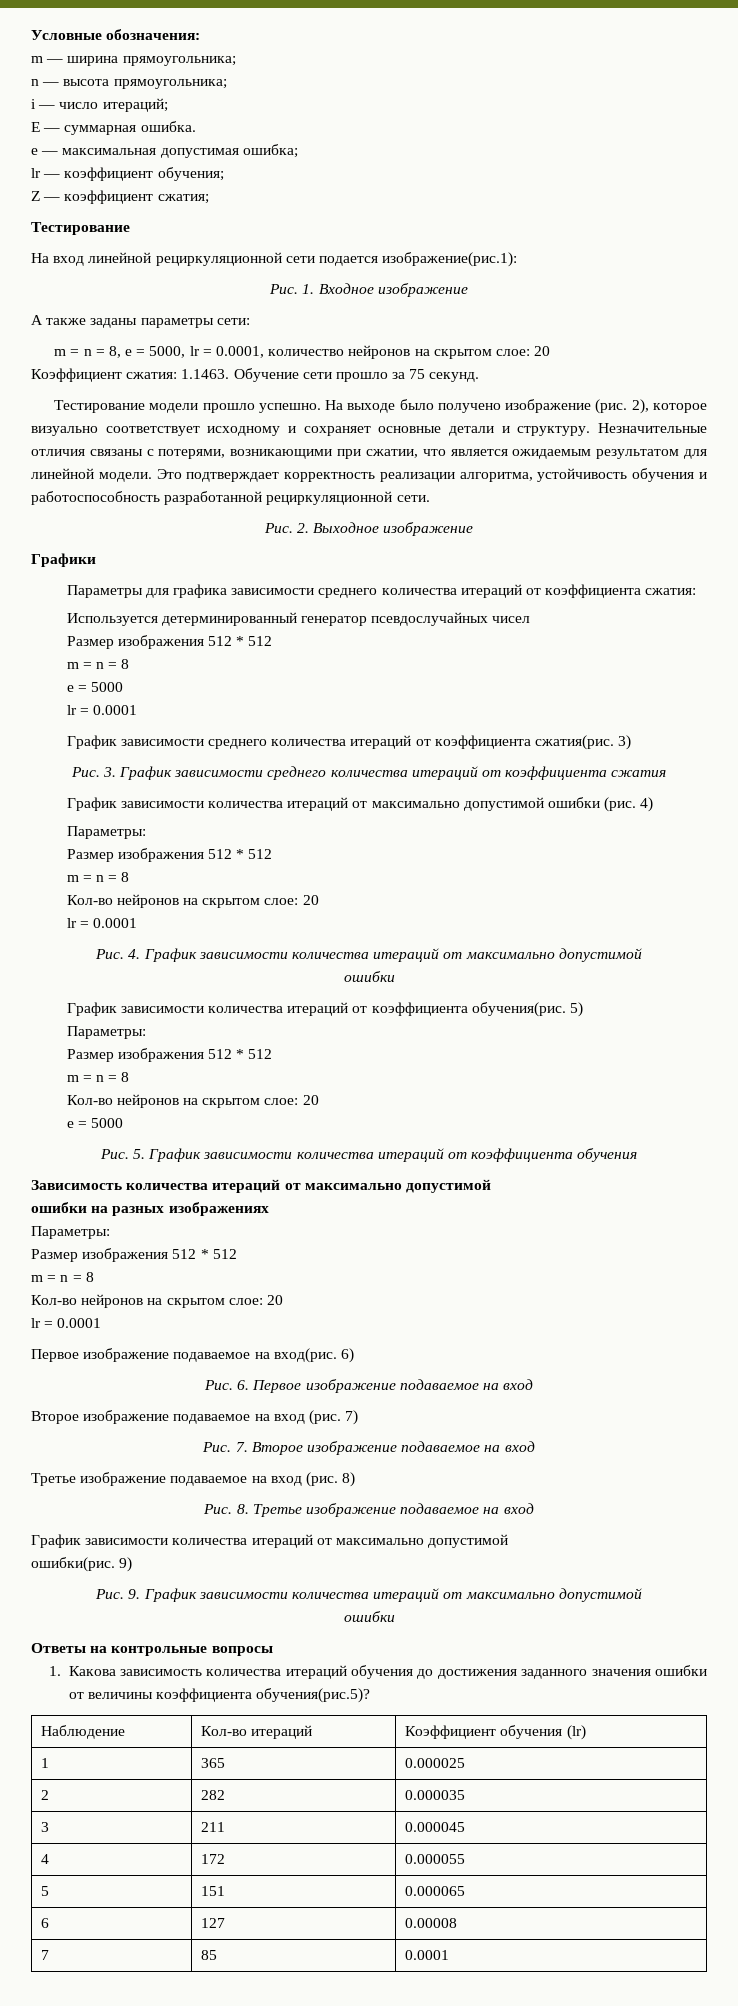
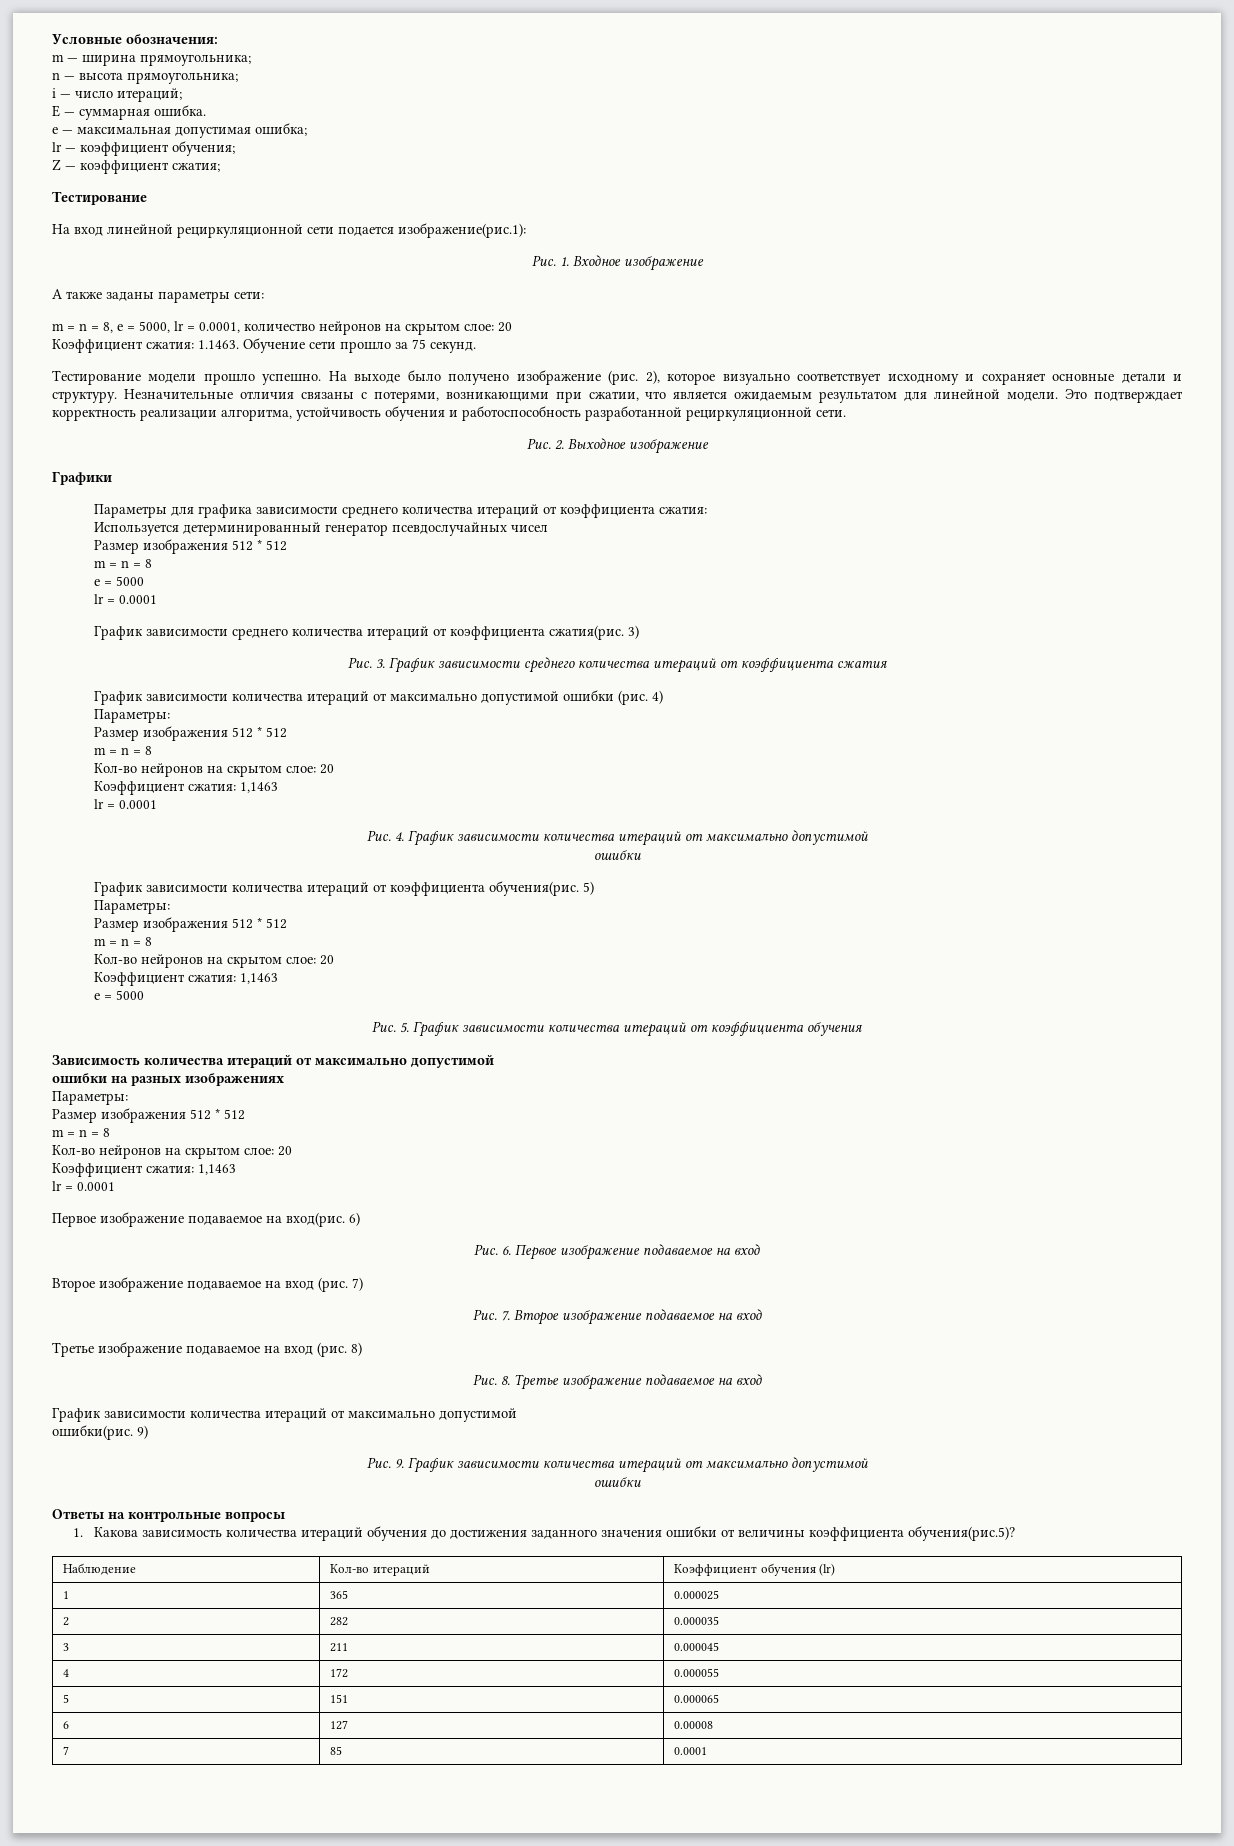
(319, 900) none -> [94,781,279,795] // Коэффициент сжатия: 1,1463
(319, 1100) none -> [94,972,279,986] // Коэффициент сжатия: 1,1463
(283, 1300) none -> [52,1163,236,1177] // Коэффициент сжатия: 1,1463

